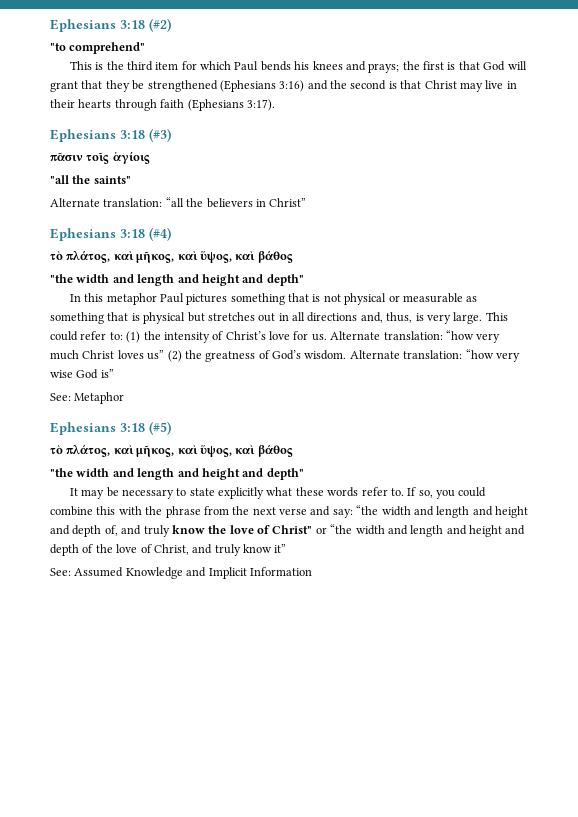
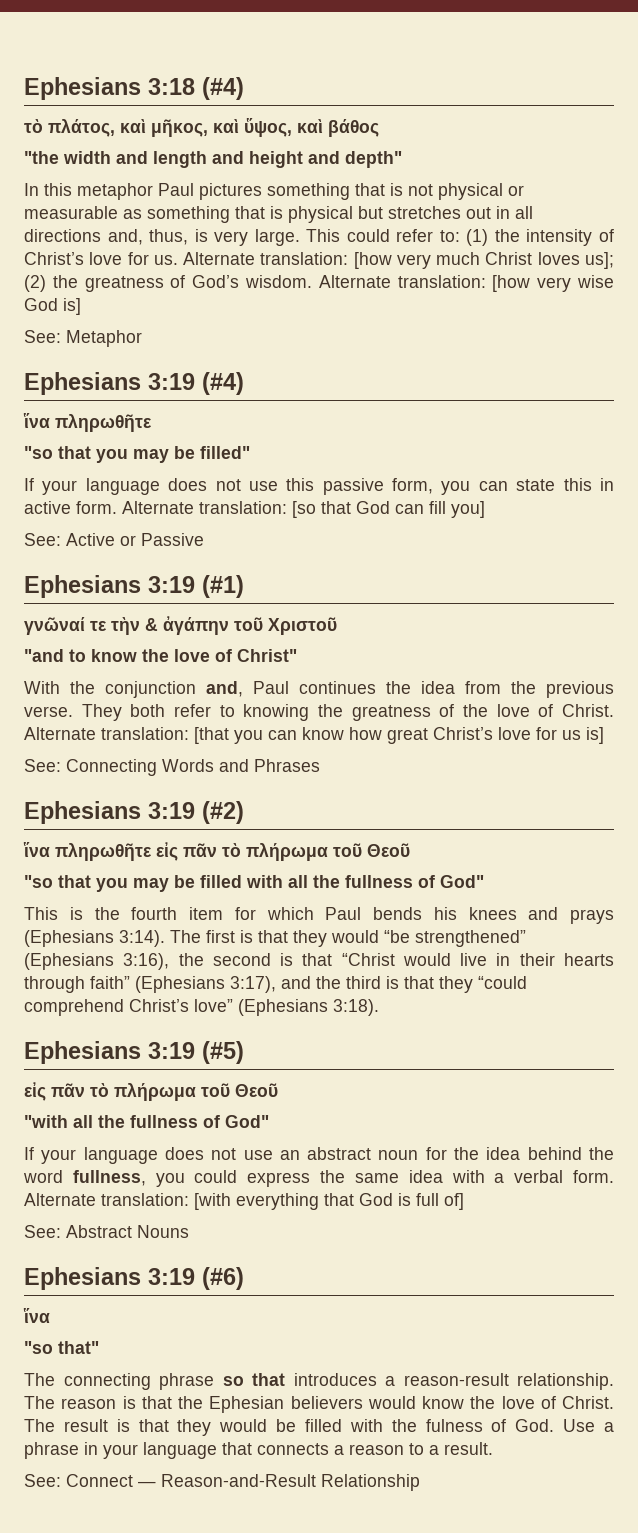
[50,18,171,32] [50,42,146,54] [69,61,527,73] [50,80,517,92] [50,99,275,111] [50,128,171,142] [50,152,150,164] [50,175,131,184] [50,197,307,208] [50,228,145,241] Ephesians 3:18 (#2) // "to comprehend" // This is the third item for which Paul bends his knees and prays; the first is that God will grant that they be strengthened (Ephesians 3:16) and the second is that Christ may live in their hearts through faith (Ephesians 3:17). // Ephesians 3:18 (#3) // πᾶσιν τοῖς ἁγίοις // "all the saints" // Alternate translation: “all the believers in Christ” // Ephesians 3:18 -> [24,77,195,100] Ephesians 3:18
[445,330,474,340] “how -> [353,252,392,269] [how
[147,350,165,360] us” -> [584,252,614,269] us];
[465,349,494,359] “how -> [492,275,531,292] [how
[100,369,114,378] is” -> [63,298,81,315] is]
[120,421,171,435] [50,445,293,457] [50,468,304,480] [69,487,487,499] [50,505,528,518] [50,525,170,537] 3:18 (#5) // τὸ πλάτος, καὶ μῆκος, καὶ ὕψος, καὶ βάθος // "the width and length and height and depth" // It may be necessary to state explicitly what these words refer to. If so, you could combine this with the phrase from the next verse and say: “the width and length and height and depth of, and truly -> [148,372,244,395] [23,413,152,432] [24,446,250,463] [24,478,614,495] [24,501,485,518] [24,533,204,546] [24,575,244,598] [24,616,337,635] [24,649,86,662] 3:19 (#4) // ἵνα πληρωθῆτε // "so that you may be filled" // If your language does not use this passive form, you can state this in active form. Alternate translation: [so that God can fill you] // See: Active or Passive // Ephesians 3:19 (#1) // γνῶναί τε τὴν & ἀγάπην τοῦ Χριστοῦ // "and to
[315,524,526,537] [50,544,287,556] [50,567,312,579] or “the width and length and height and depth of the love of Christ, and truly know it” // See: Assumed Knowledge and Implicit Information -> [24,681,614,698] [24,704,614,721] [24,727,604,744] [24,759,320,776] [24,801,244,824] [23,842,410,861] [24,875,484,892] [24,907,614,924] [24,930,526,947] [24,953,614,970] [24,976,527,993] [24,999,379,1016] [24,1041,244,1064] [24,1082,278,1101] [24,1115,269,1128] [24,1147,615,1164] [23,1170,614,1187] [24,1193,464,1210] [24,1225,189,1238] [24,1267,244,1290] [23,1308,50,1323] [24,1341,99,1354] [24,1373,614,1390] [24,1396,614,1413] [24,1419,614,1436] [24,1442,493,1459] [24,1474,420,1491] // With the conjunction and, Paul continues the idea from the previous verse. They both refer to knowing the greatness of the love of Christ. Alternate translation: [that you can know how great Christ’s love for us is] // See: Connecting Words and Phrases // Ephesians 3:19 (#2) // ἵνα πληρωθῆτε εἰς πᾶν τὸ πλήρωμα τοῦ Θεοῦ // "so that you may be filled with all the fullness of God" // This is the fourth item for which Paul bends his knees and prays (Ephesians 3:14). The first is that they would “be strengthened” (Ephesians 3:16), the second is that “Christ would live in their hearts through faith” (Ephesians 3:17), and the third is that they “could comprehend Christ’s love” (Ephesians 3:18). // Ephesians 3:19 (#5) // εἰς πᾶν τὸ πλήρωμα τοῦ Θεοῦ // "with all the fullness of God" // If your language does not use an abstract noun for the idea behind the word fullness, you could express the same idea with a verbal form. Alternate translation: [with everything that God is full of] // See: Abstract Nouns // Ephesians 3:19 (#6) // ἵνα // "so that" // The connecting phrase so that introduces a reason-result relationship. The reason is that the Ephesian believers would know the love of Christ. The result is that they would be filled with the fulness of God. Use a phrase in your language that connects a reason to a result. // See: Connect — Reason-and-Result Relationship

